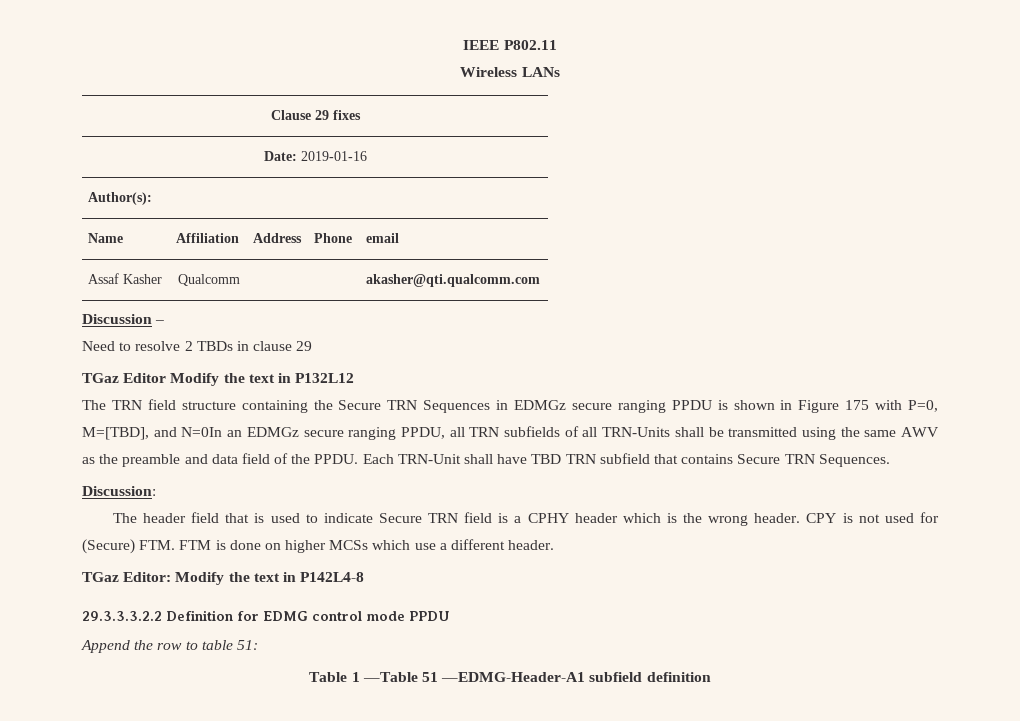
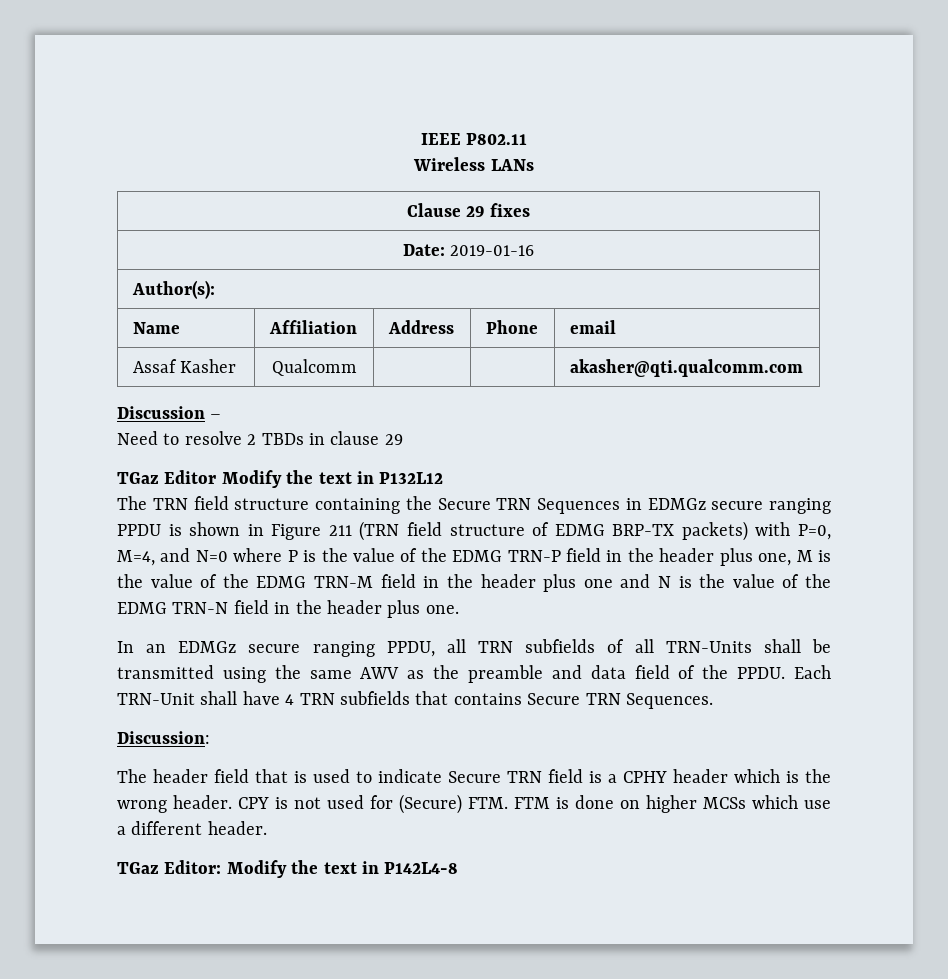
[845,400,938,412] [82,427,223,440] 175 with P=0, M=[TBD], and N=0In -> [328,521,831,541] [117,548,832,566] [117,574,831,592] [117,600,459,618] [117,641,134,653] 211 (TRN field structure of EDMG BRP-TX packets) with P=0, M=4, and N=0 where P is the value of the EDMG TRN-P field in the header plus one, M is the value of the EDMG TRN-M field in the header plus one and N is the value of the EDMG TRN-N field in the header plus one. // In
[531,453,650,464] TBD TRN subfield -> [285,691,410,705] 4 TRN subfields
[82,610,449,621] [81,640,258,653] [309,672,711,682] // 29.3.3.3.2.2 Definition for EDMG control mode PPDU // Append the row to table 51: // Table 1 —Table 51 —EDMG-Header-A1 subfield definition -> (459, 868) none

